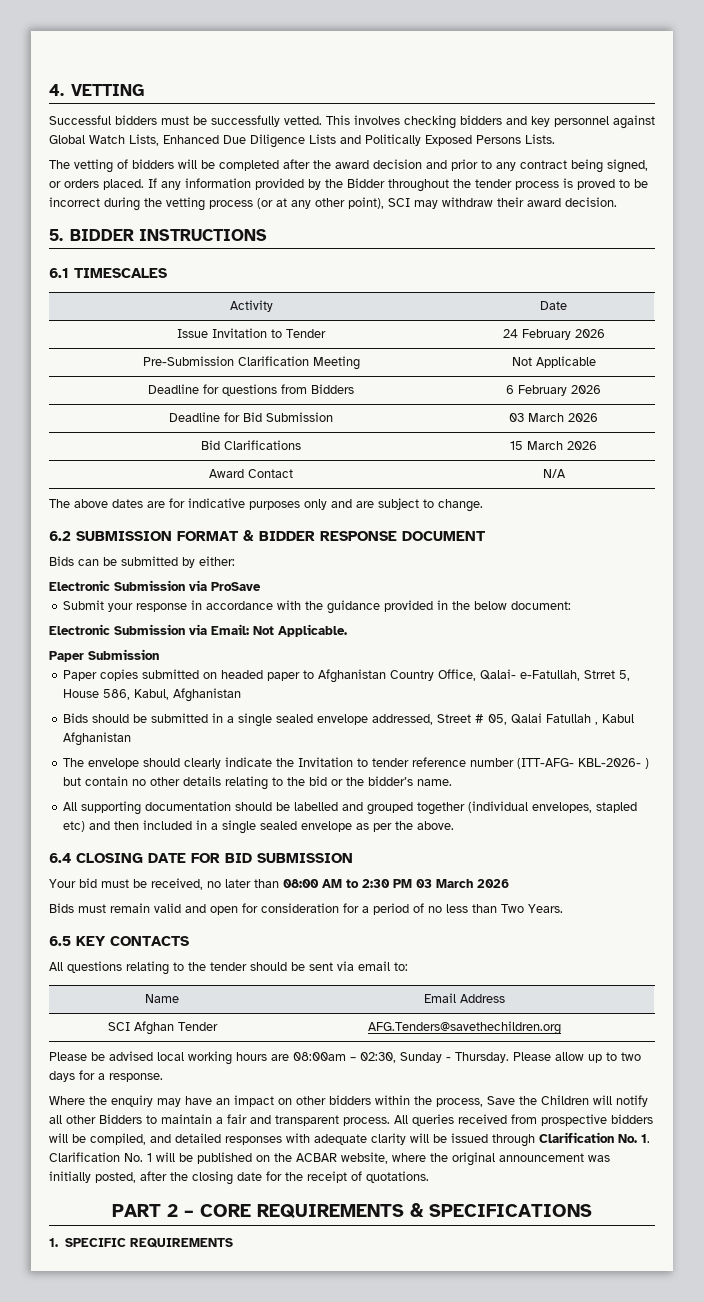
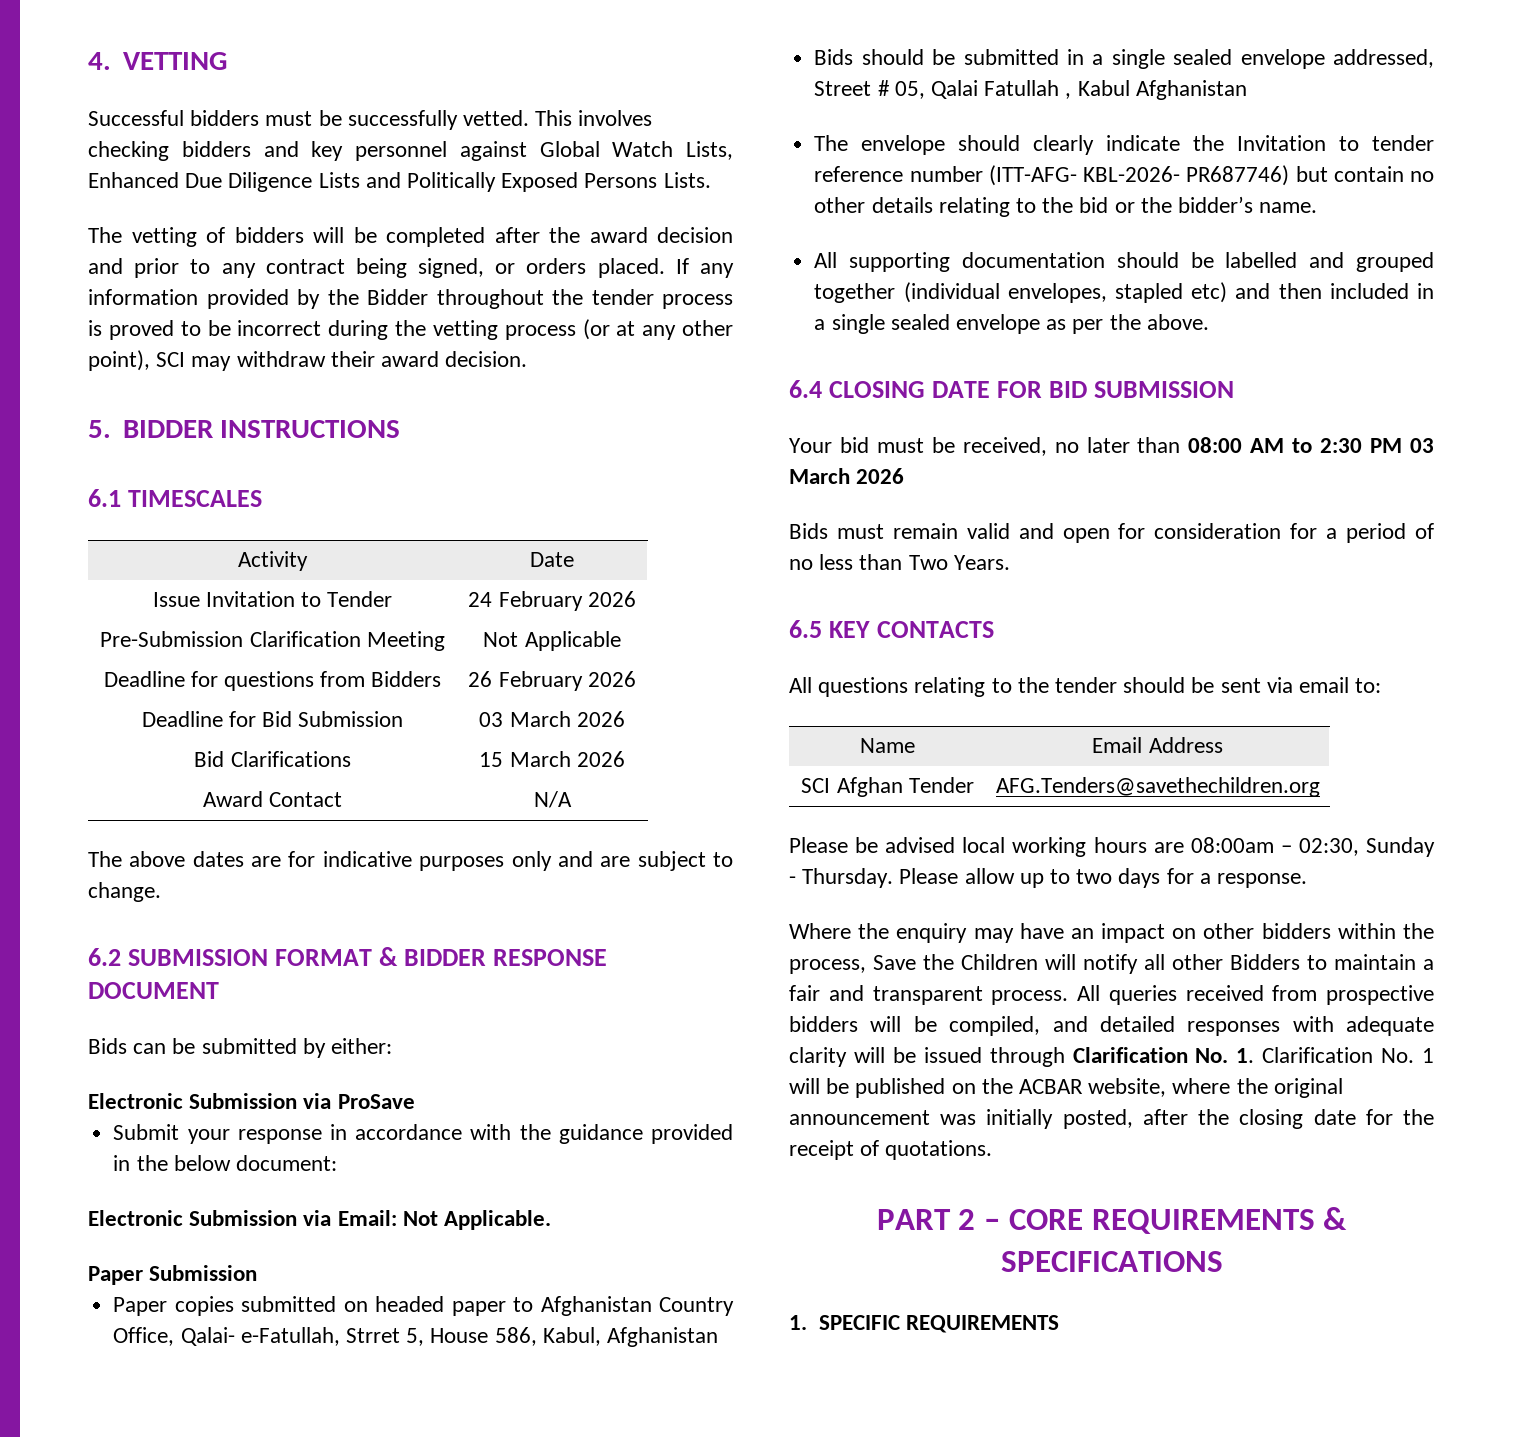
[506,385,514,394] 6 -> [468,671,493,687] 26
[645,758,650,769] ) -> [1186,165,1290,186] PR687746)

